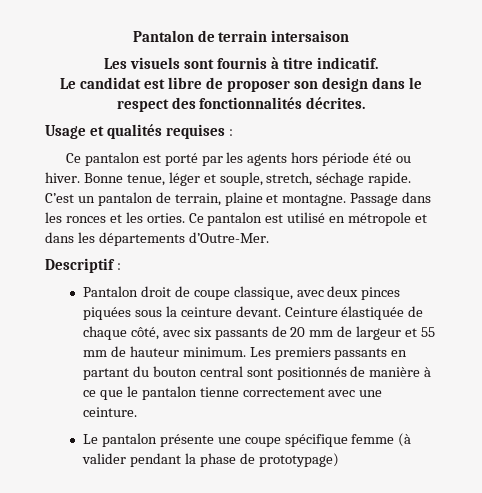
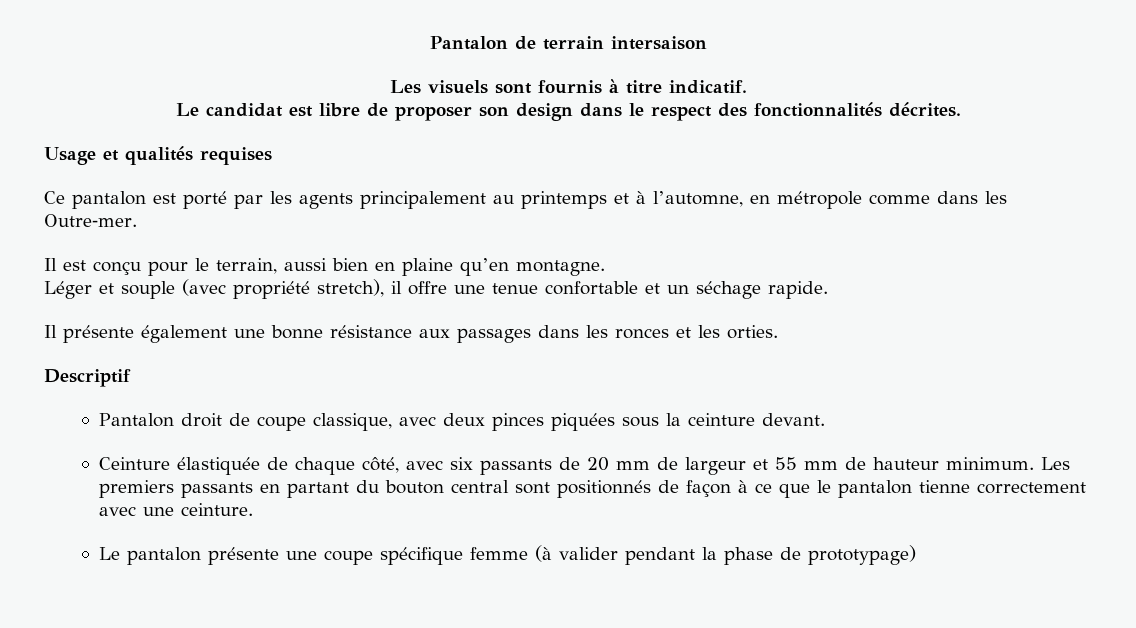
[228,129,233,136] : -> (272, 156) none
[291,152,412,166] [45,172,412,186] [45,192,399,206] hors période été ou hiver. Bonne tenue, léger et souple, stretch, séchage rapide. C’est un pantalon de terrain, plaine et montagne. Passage -> [360,191,1007,209] [44,214,137,227] [44,258,605,276] [44,279,828,299] [44,325,531,343] principalement au printemps et à l’automne, en métropole comme dans les Outre‑mer. // Il est conçu pour le terrain, aussi bien en plaine qu’en montagne. // Léger et souple (avec propriété stretch), il offre une tenue confortable et un séchage rapide. // Il présente également une bonne résistance aux passages
[188,212,428,226] [45,232,269,246] Ce pantalon est utilisé en métropole et dans les départements d’Outre-Mer. -> (778, 332) none
[116,263,121,270] : -> (131, 378) none
(281, 311) none -> (825, 419) //
[369,367,421,377] manière -> [685,480,731,497] façon

